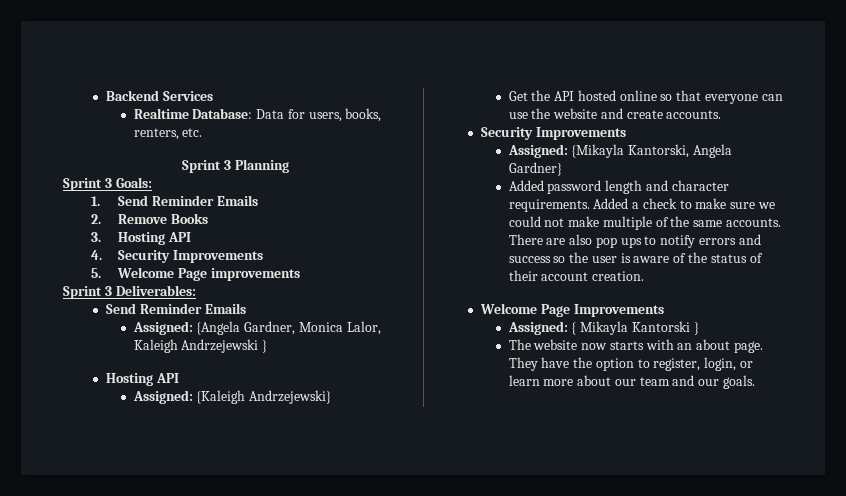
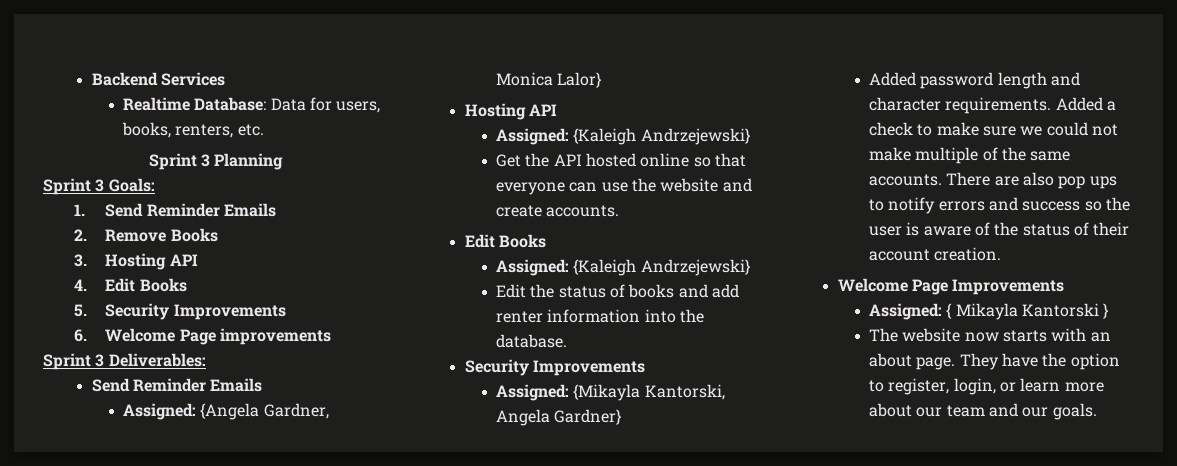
[118,250,263,263] [90,268,101,278] Security Improvements // 5. -> [105,278,187,292] [74,303,286,320] [74,329,88,342] Edit Books // 5. Security Improvements // 6.
[346,321,381,335] [133,339,268,353] Lalor, Kaleigh Andrzejewski } -> [557,72,602,88] Lalor}
(722, 114) none -> [464,234,547,248] [496,259,750,276] [496,284,739,298] [496,309,705,323] [496,334,568,348] // Edit Books // Assigned: {Kaleigh Andrzejewski} // Edit the status of books and add renter information into the database.

